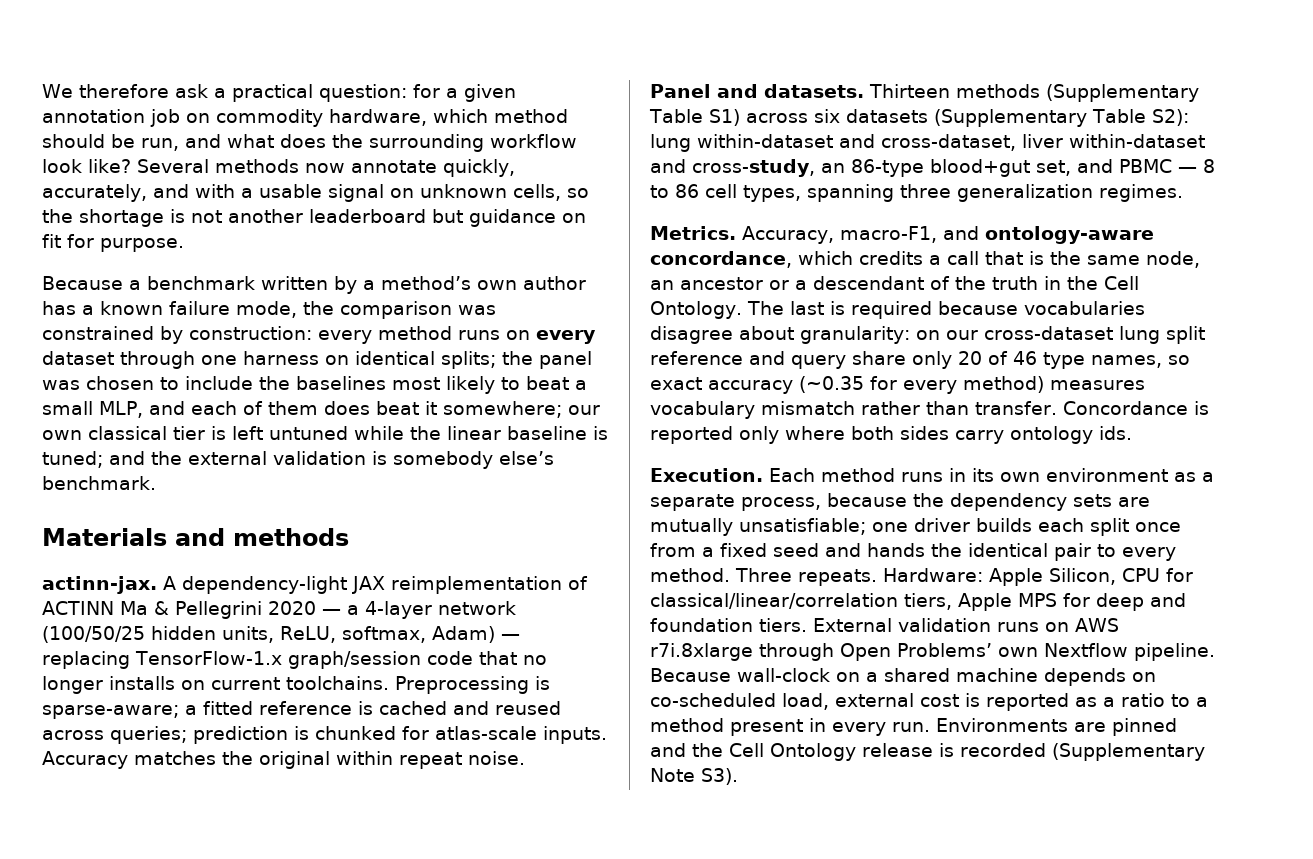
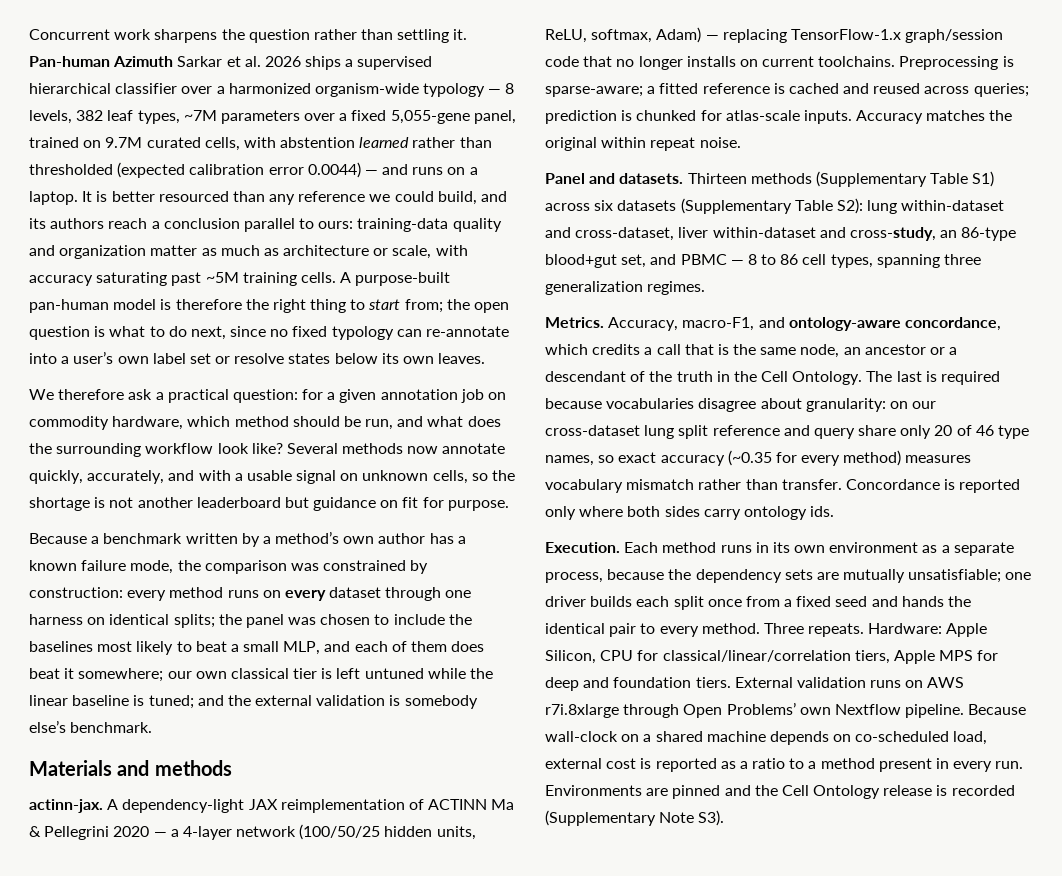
(42, 91) none -> [29,29,468,43] [29,56,433,70] [29,83,515,97] [29,110,516,124] [29,137,492,151] [29,162,478,178] [29,191,508,205] [29,218,502,232] [29,245,468,259] [29,272,451,286] [29,299,510,313] [29,326,510,340] [29,351,486,364] Concurrent work sharpens the question rather than settling it. Pan-human Azimuth Sarkar et al. 2026 ships a supervised hierarchical classifier over a harmonized organism-wide typology — 8 levels, 382 leaf types, ~7M parameters over a fixed 5,055-gene panel, trained on 9.7M curated cells, with abstention learned rather than thresholded (expected calibration error 0.0044) — and runs on a laptop. It is better resourced than any reference we could build, and its authors reach a conclusion parallel to ours: training-data quality and organization matter as much as architecture or scale, with accuracy saturating past ~5M training cells. A purpose-built pan-human model is therefore the right thing to start from; the open question is what to do next, since no fixed typology can re-annotate into a user’s own label set or resolve states below its own leaves. //

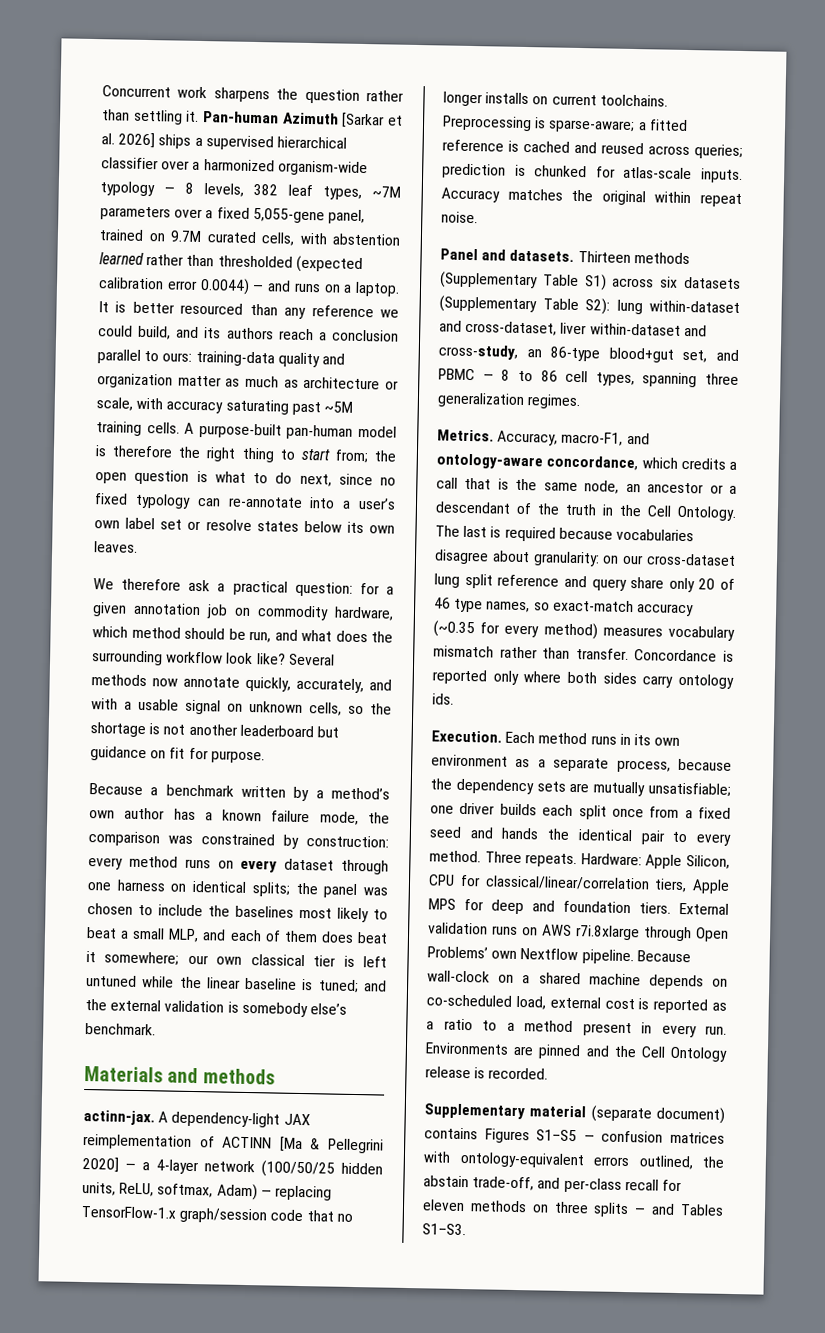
[177,56,223,67] Sarkar -> [341,112,386,129] [Sarkar
[264,56,301,67] 2026 -> [118,132,156,149] 2026]
[491,799,515,810] Ma -> [279,1136,303,1153] [Ma
[113,826,150,837] 2020 -> [82,1156,119,1173] 2020]
[618,452,657,463] exact -> [552,599,634,613] exact-match
[951,785,1015,796] [545,810,725,826] recorded (Supplementary Note S3). -> [488,1067,549,1080] [424,1103,725,1124] [424,1127,725,1144] [423,1151,724,1170] [423,1175,682,1193] [422,1199,724,1218] [422,1223,466,1236] recorded. // Supplementary material (separate document) contains Figures S1–S5 — confusion matrices with ontology-equivalent errors outlined, the abstain trade-off, and per-class recall for eleven methods on three splits — and Tables S1–S3.

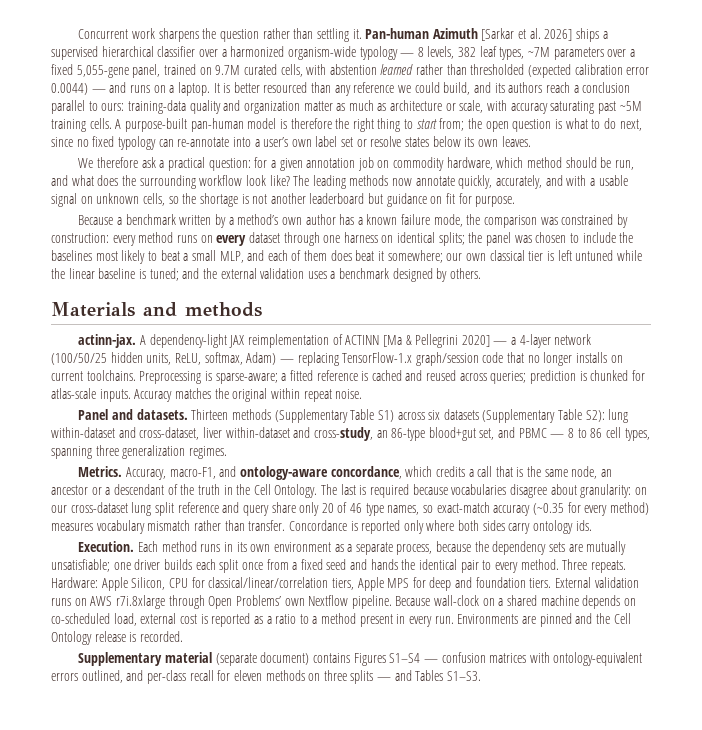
[288,653,335,666] Several -> [293,175,346,189] The leading
[227,1001,347,1018] [85,1023,156,1036] is somebody else’s benchmark. -> [307,268,482,282] uses a benchmark designed by others.
[536,1129,578,1142] S1–S5 -> [389,653,421,663] S1–S4
[702,1156,724,1168] [423,1175,535,1191] the abstain trade-off, -> (123, 676) none

